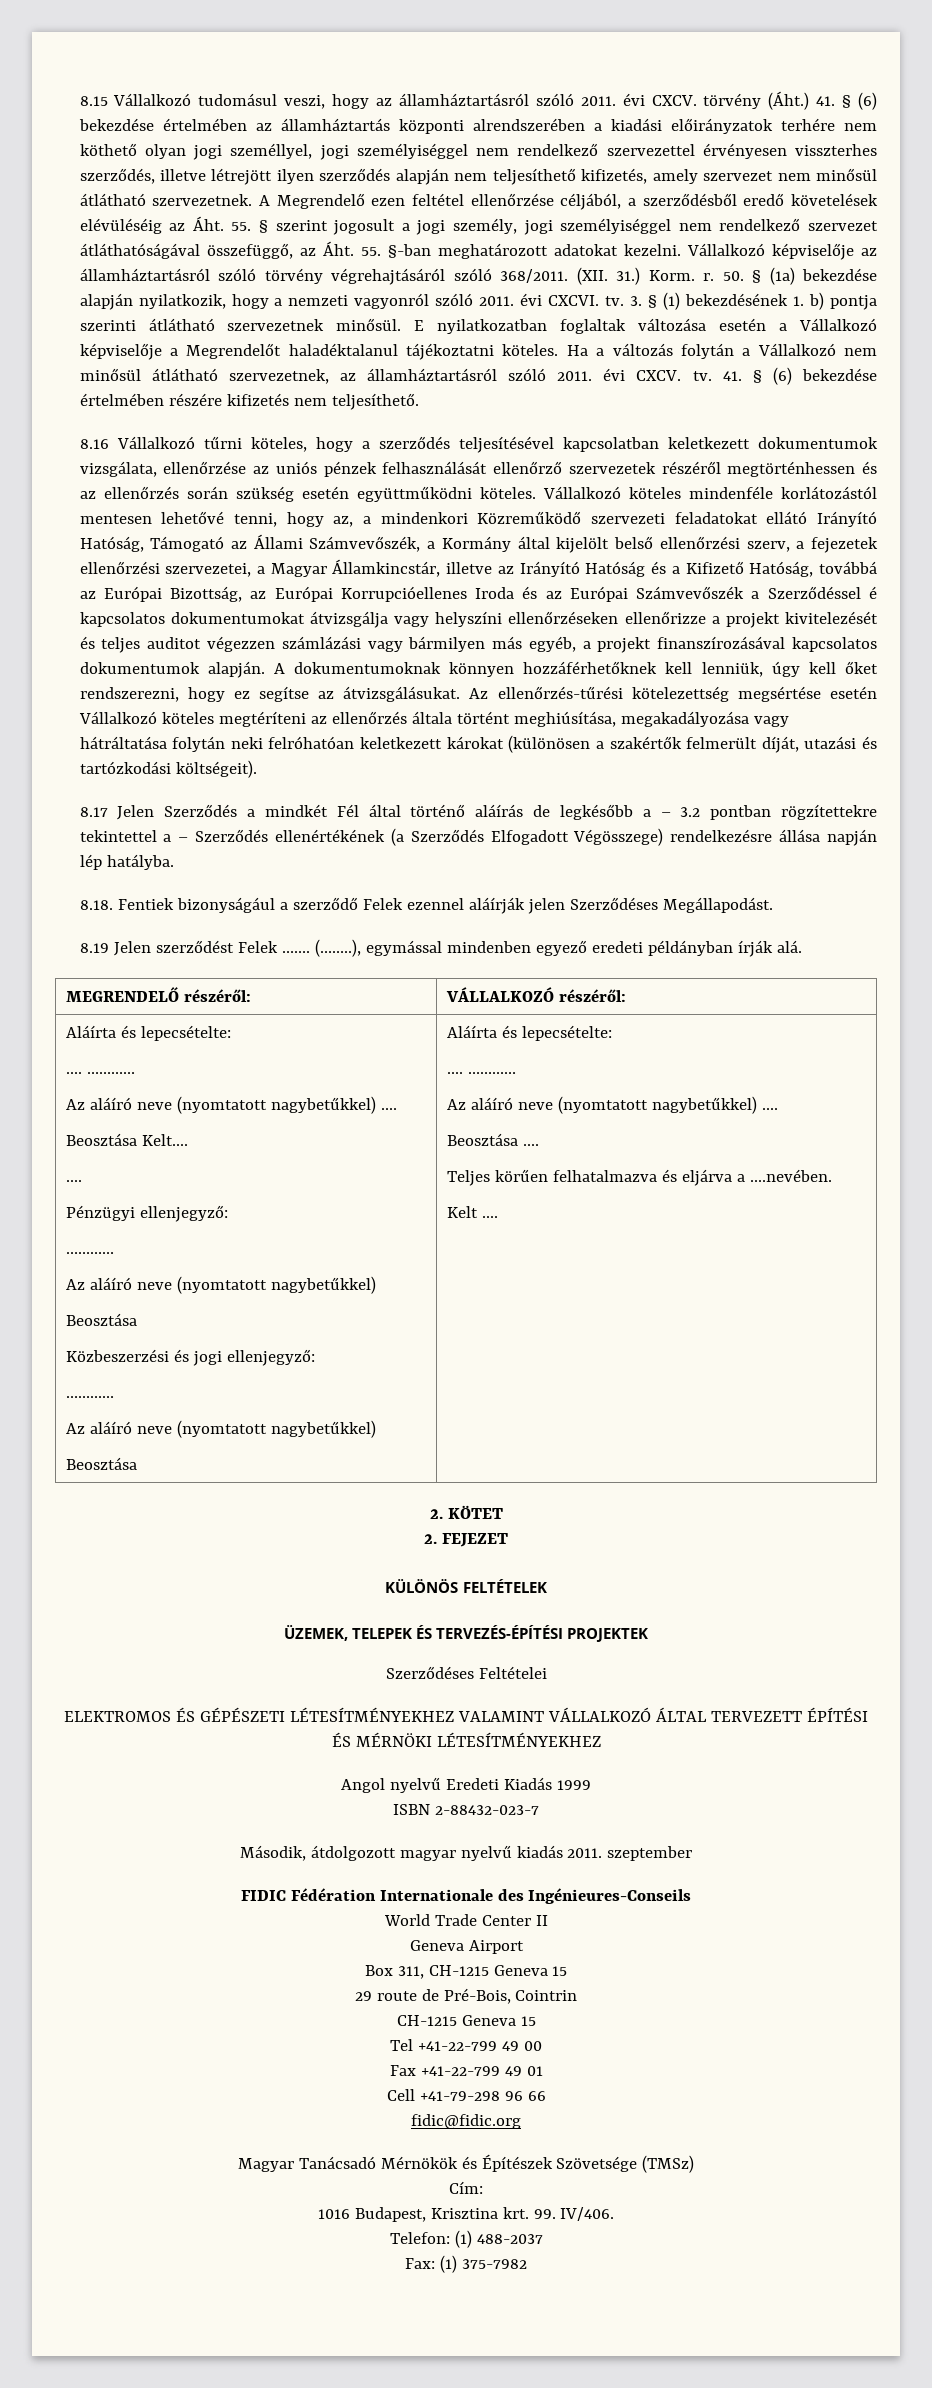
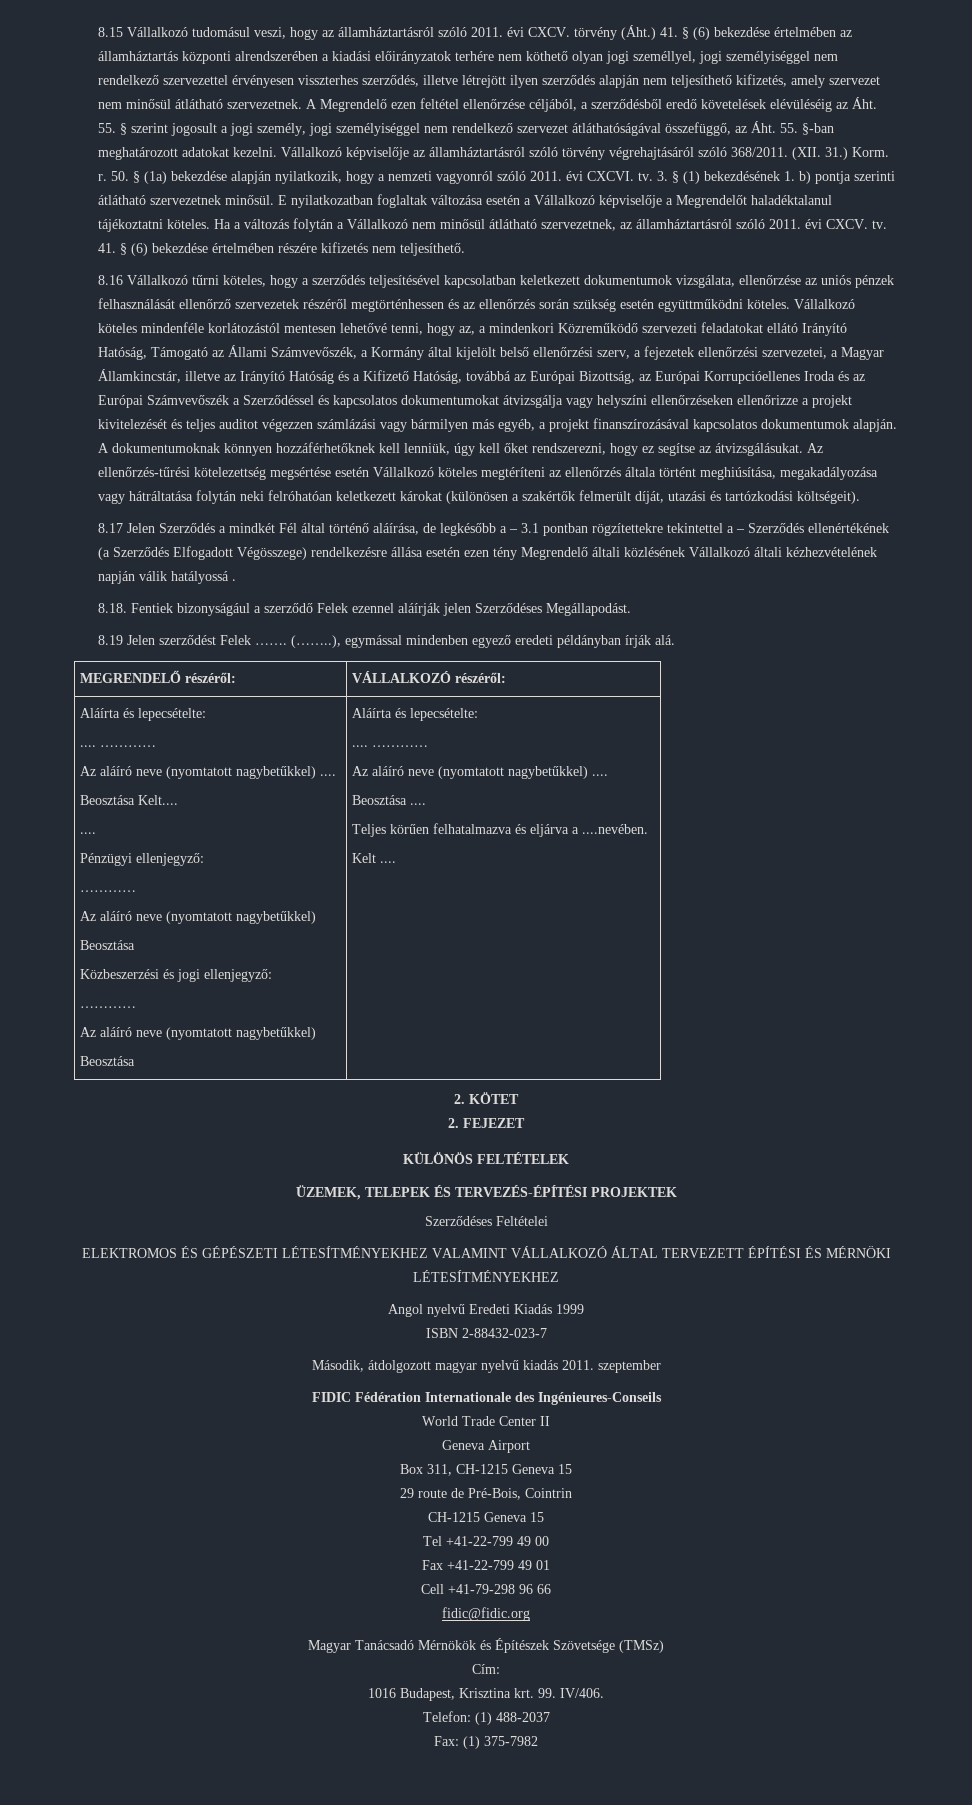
[869,586,878,599] é -> [318,395,330,405] és
[475,804,524,817] aláírás -> [373,523,420,535] aláírása,
[680,807,701,817] 3.2 -> [521,523,540,533] 3.1
[826,829,877,846] [79,854,174,870] napján lép hatályba. -> [426,547,878,560] [98,571,237,584] esetén ezen tény Megrendelő általi közlésének Vállalkozó általi kézhezvételének napján válik hatályossá .

